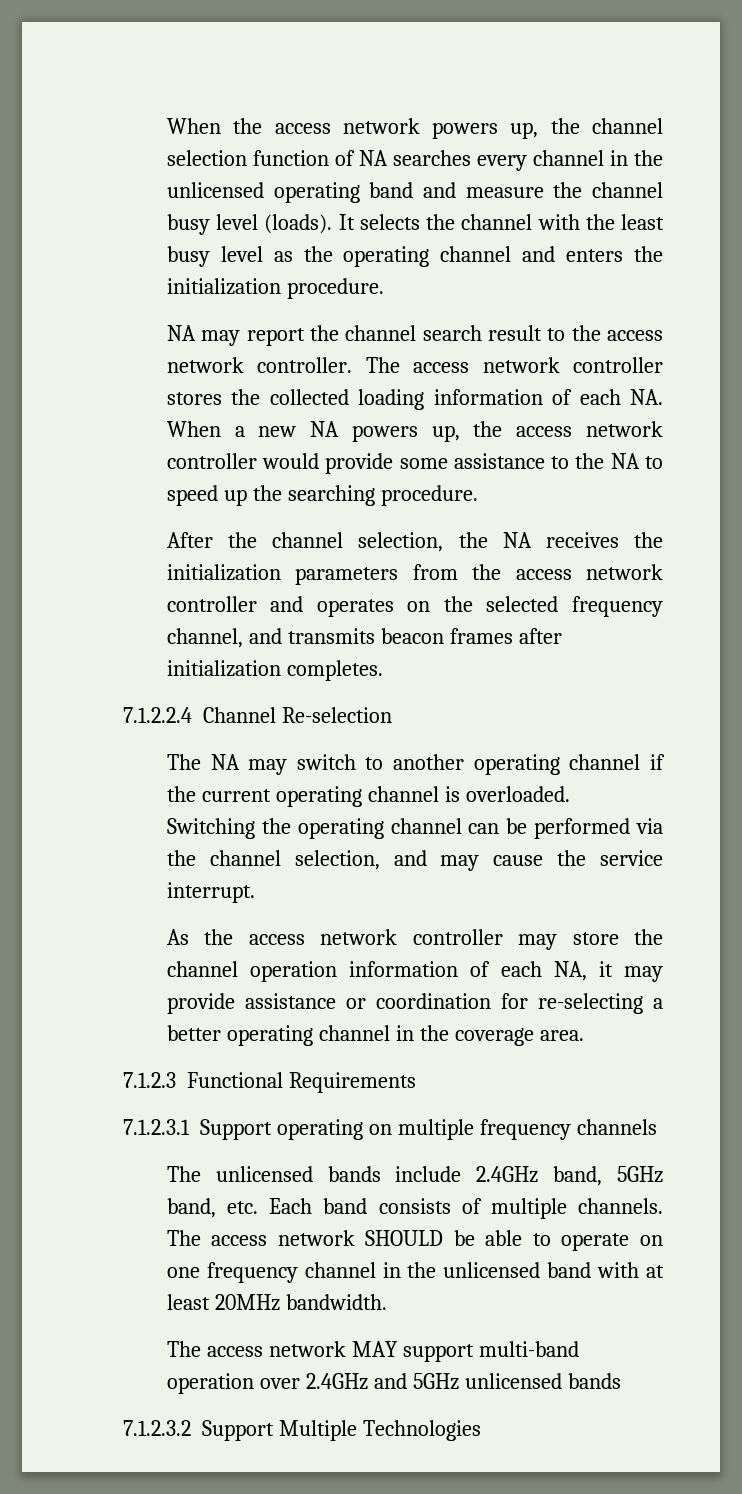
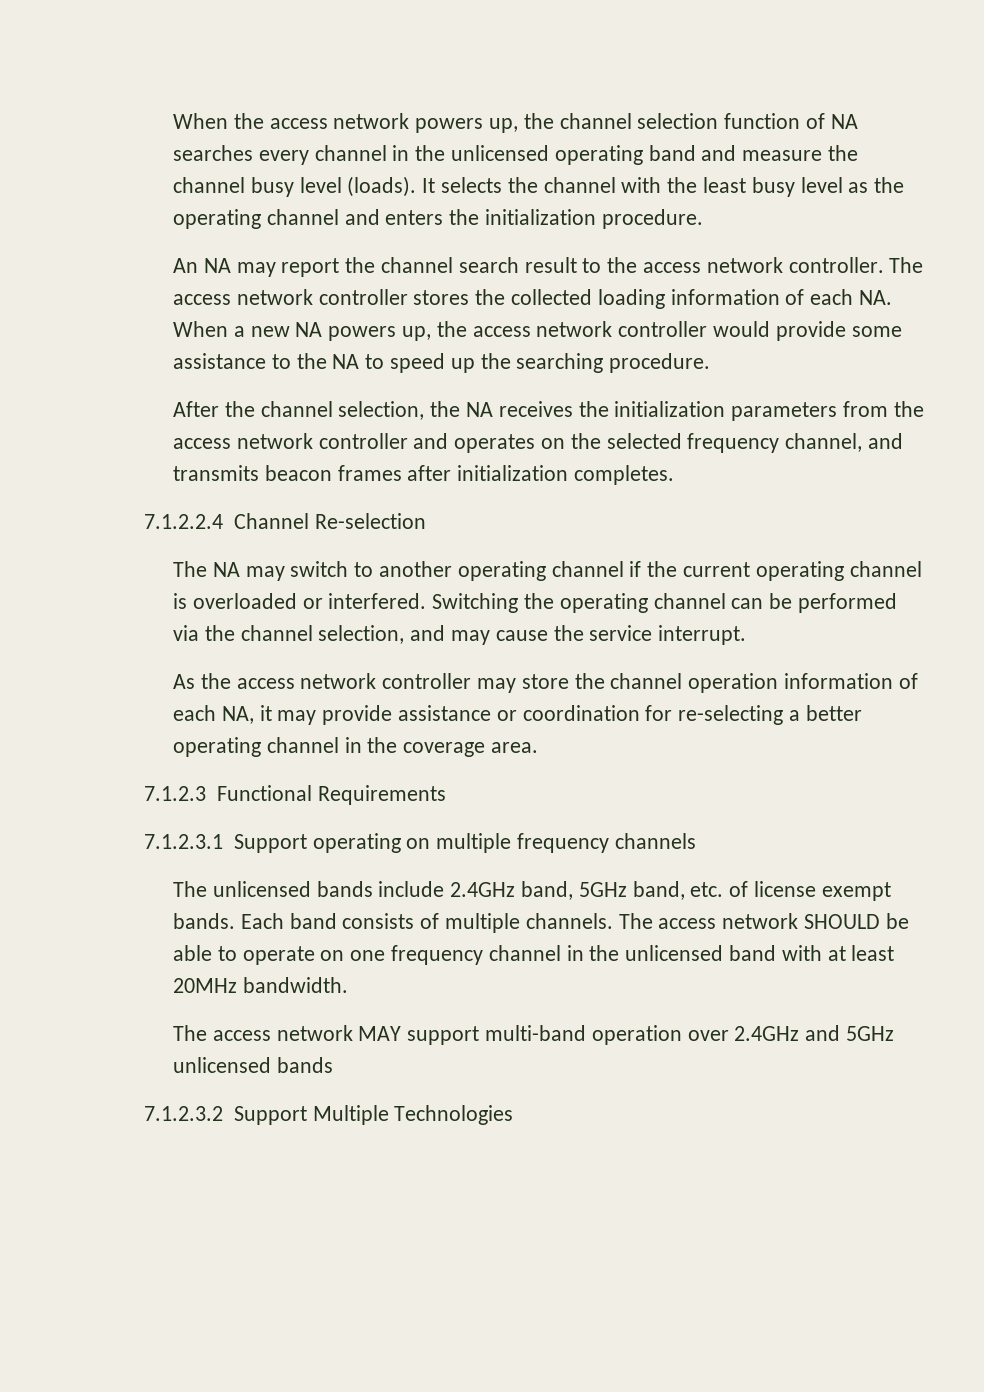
(384, 288) none -> [172,258,198,273] An
[465,786,570,802] overloaded. -> [192,593,427,609] overloaded or interfered.
(259, 1207) none -> [729,881,891,901] [172,913,235,929] of license exempt bands.

